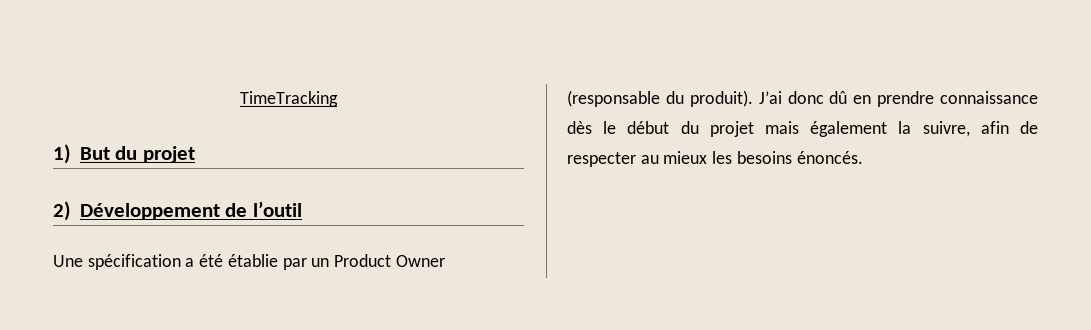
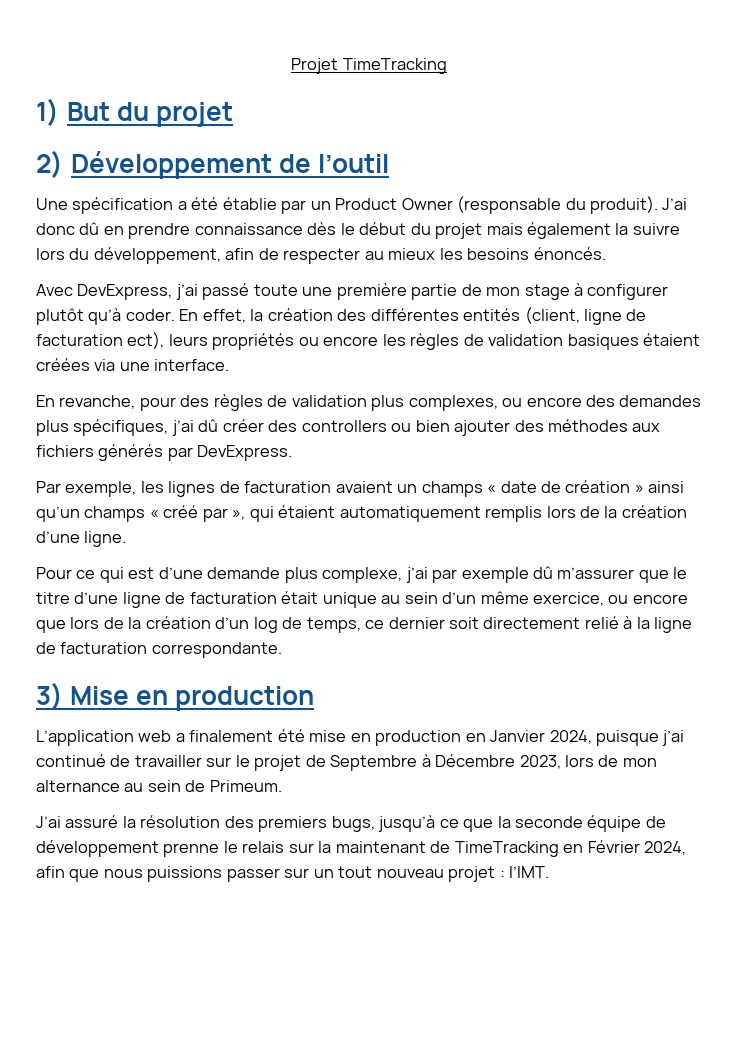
(240, 99) none -> [291,58,339,74] Projet
[922,121,970,137] suivre, -> [632,223,680,235] [36,247,221,264] suivre lors du développement,
(863, 157) none -> [36,283,669,300] [36,307,647,325] [36,332,701,350] [36,358,230,371] [36,394,702,411] [36,419,661,436] [36,444,293,461] [36,480,685,497] [36,505,687,522] [36,531,127,547] [36,566,688,583] [36,591,688,608] [36,616,693,633] [36,642,282,658] [36,682,315,711] [36,729,685,746] [36,754,657,771] [36,780,282,792] [36,815,666,832] [36,840,687,857] [36,866,550,882] // Avec DevExpress, j’ai passé toute une première partie de mon stage à configurer plutôt qu’à coder. En effet, la création des différentes entités (client, ligne de facturation ect), leurs propriétés ou encore les règles de validation basiques étaient créées via une interface. // En revanche, pour des règles de validation plus complexes, ou encore des demandes plus spécifiques, j’ai dû créer des controllers ou bien ajouter des méthodes aux fichiers générés par DevExpress. // Par exemple, les lignes de facturation avaient un champs « date de création » ainsi qu’un champs « créé par », qui étaient automatiquement remplis lors de la création d’une ligne. // Pour ce qui est d’une demande plus complexe, j’ai par exemple dû m’assurer que le titre d’une ligne de facturation était unique au sein d’un même exercice, ou encore que lors de la création d’un log de temps, ce dernier soit directement relié à la ligne de facturation correspondante. // 3) Mise en production // L’application web a finalement été mise en production en Janvier 2024, puisque j’ai continué de travailler sur le projet de Septembre à Décembre 2023, lors de mon alternance au sein de Primeum. // J’ai assuré la résolution des premiers bugs, jusqu’à ce que la seconde équipe de développement prenne le relais sur la maintenant de TimeTracking en Février 2024, afin que nous puissions passer sur un tout nouveau projet : l’IMT.

